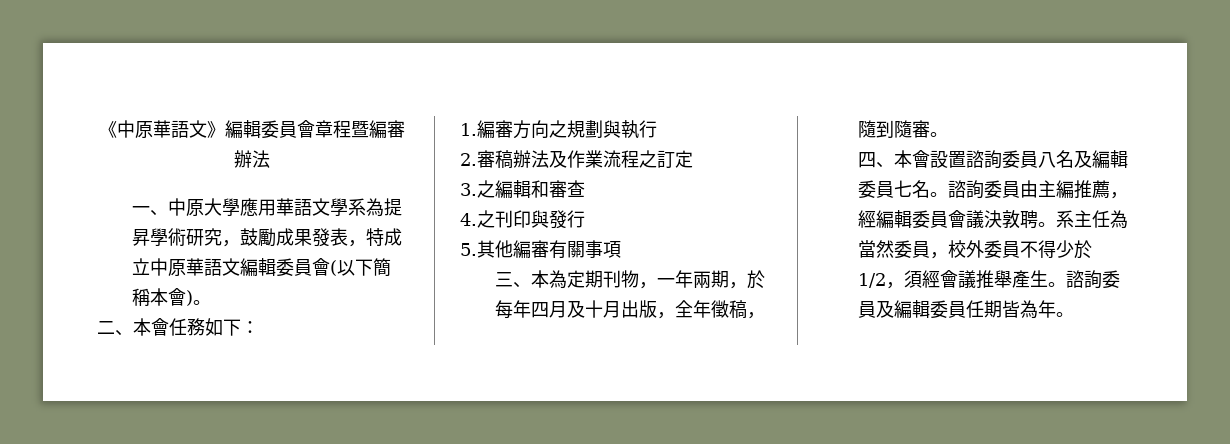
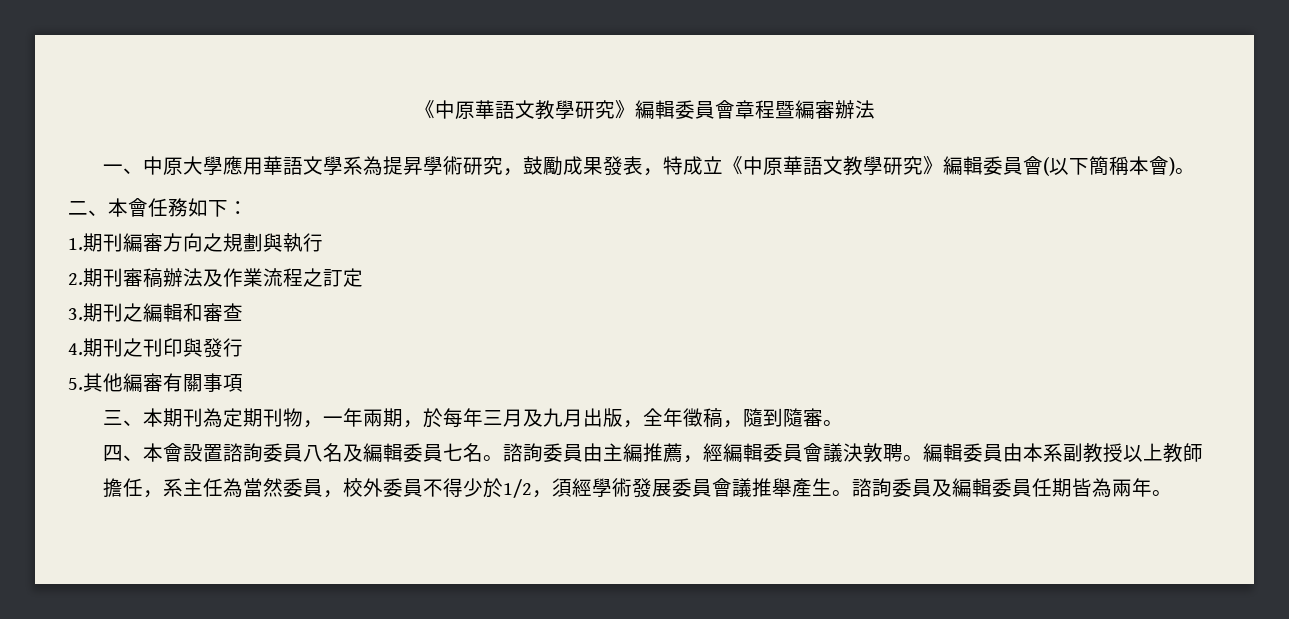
[99,120,207,138] 《中原華語文 -> [414,100,615,120] 《中原華語文教學研究
[150,258,241,276] 中原華語文 -> [723,156,944,176] 《中原華語文教學研究》
(477, 129) none -> [83,233,123,252] 期刊
(477, 159) none -> [83,268,123,287] 期刊
(477, 189) none -> [83,303,123,322] 期刊
(477, 219) none -> [83,338,123,357] 期刊
(550, 279) none -> [163,408,204,427] 期刊
[531,300,604,318] 四月及十 -> [483,408,564,427] 三月及九
(1057, 224) none -> [923,443,1204,463] [103,478,164,498] 編輯委員由本系副教授以上教師擔任，
(941, 279) none -> [592,478,713,498] 學術發展委員
(1039, 309) none -> [1112,479,1133,497] 兩

